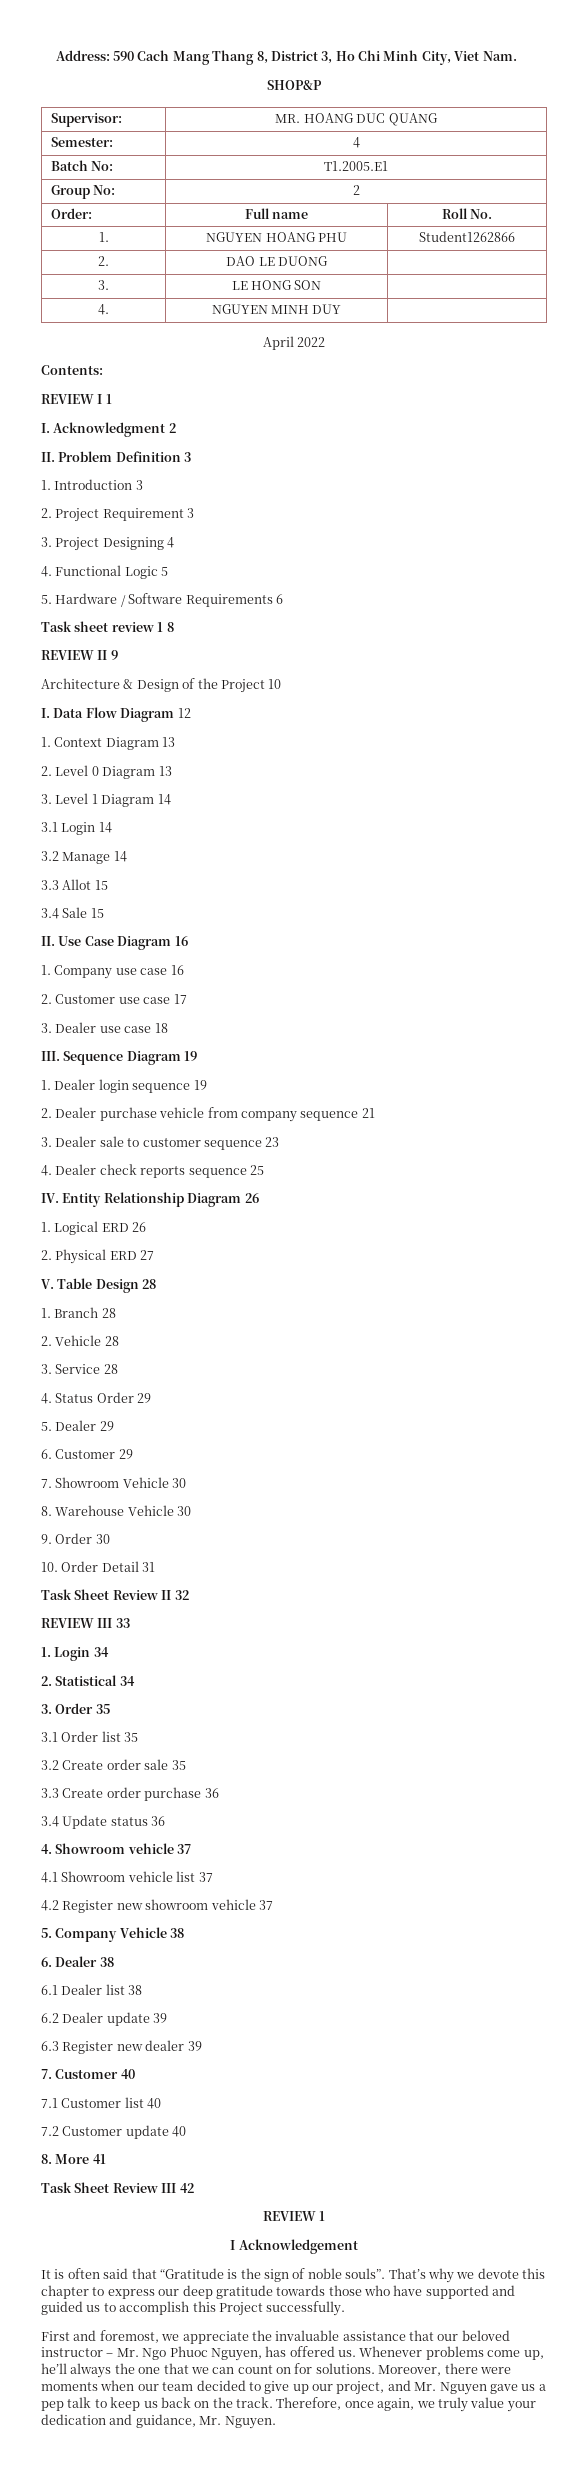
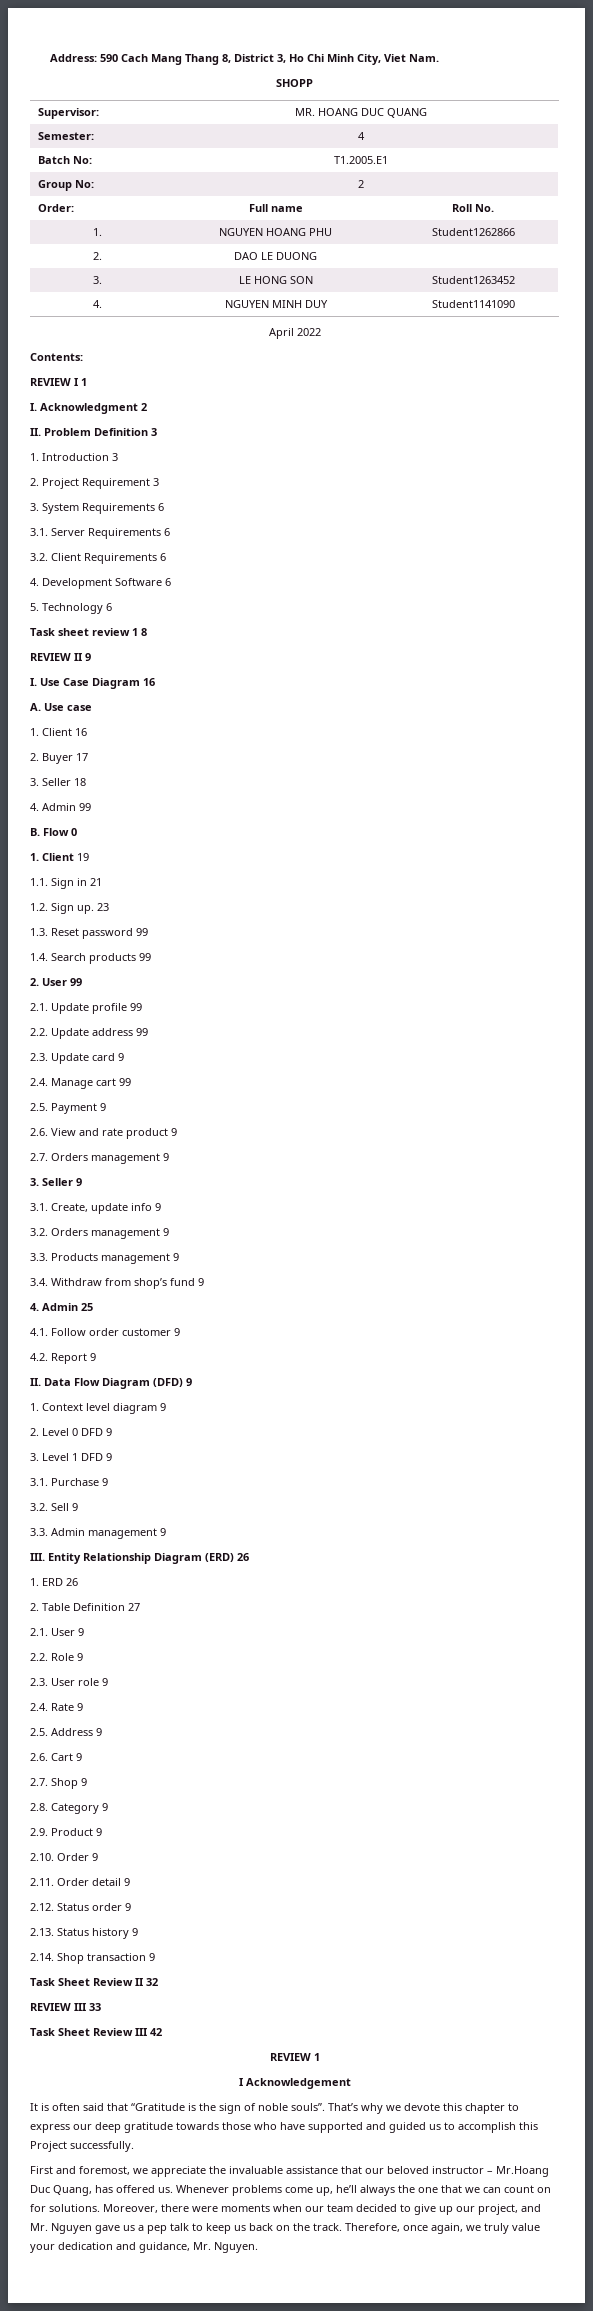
[267,80,322,90] SHOP&P -> [276,79,313,87] SHOPP
(322, 285) none -> [431,276,515,284] Student1263452
(342, 309) none -> [431,300,515,308] Student1141090
[55,537,175,551] [41,565,169,579] [41,593,273,607] Project Designing 4 // 4. Functional Logic 5 // 5. Hardware / Software Requirements -> [42,503,164,514] [30,528,170,539] [30,553,166,564] [30,578,171,589] [30,603,103,614] System Requirements 6 // 3.1. Server Requirements 6 // 3.2. Client Requirements 6 // 4. Development Software 6 // 5. Technology
[41,678,282,693] [41,707,191,722] [41,737,176,750] [41,765,172,779] [41,793,171,807] [41,822,112,835] [41,851,127,864] [41,879,108,890] [41,907,104,919] [41,936,55,946] Architecture & Design of the Project 10 // I. Data Flow Diagram 12 // 1. Context Diagram 13 // 2. Level 0 Diagram 13 // 3. Level 1 Diagram 14 // 3.1 Login 14 // 3.2 Manage 14 // 3.3 Allot 15 // 3.4 Sale 15 // II. -> [30,678,37,686] I.
[41,965,168,979] 1. Company use case -> [30,703,92,711] [30,728,72,736] A. Use case // 1. Client
[55,994,171,1004] Customer use case -> [42,753,73,764] Buyer
[55,1022,168,1033] [41,1051,198,1065] [41,1079,207,1093] [41,1107,375,1122] [41,1136,280,1150] [41,1164,264,1178] [41,1193,59,1203] Dealer use case 18 // III. Sequence Diagram 19 // 1. Dealer login sequence 19 // 2. Dealer purchase vehicle from company sequence 21 // 3. Dealer sale to customer sequence 23 // 4. Dealer check reports sequence 25 // IV. -> [42,778,86,786] [30,803,91,811] [30,828,77,836] [30,853,89,861] [30,878,102,889] [30,903,109,914] [30,928,148,939] [30,953,151,964] [30,978,82,986] [30,1003,142,1014] [30,1028,148,1039] [30,1053,124,1064] [30,1078,131,1089] [30,1103,106,1114] [30,1128,177,1139] [30,1153,169,1164] [30,1178,82,1186] [30,1203,161,1214] [30,1228,169,1239] [30,1253,179,1264] [30,1278,204,1289] [30,1303,93,1311] [30,1328,180,1336] [30,1353,96,1364] [30,1378,192,1389] [30,1403,166,1414] [30,1428,112,1436] [30,1453,112,1461] [30,1478,108,1486] [30,1503,78,1511] [30,1528,166,1539] [30,1553,45,1561] Seller 18 // 4. Admin 99 // B. Flow 0 // 1. Client 19 // 1.1. Sign in 21 // 1.2. Sign up. 23 // 1.3. Reset password 99 // 1.4. Search products 99 // 2. User 99 // 2.1. Update profile 99 // 2.2. Update address 99 // 2.3. Update card 9 // 2.4. Manage cart 99 // 2.5. Payment 9 // 2.6. View and rate product 9 // 2.7. Orders management 9 // 3. Seller 9 // 3.1. Create, update info 9 // 3.2. Orders management 9 // 3.3. Products management 9 // 3.4. Withdraw from shop’s fund 9 // 4. Admin 25 // 4.1. Follow order customer 9 // 4.2. Report 9 // II. Data Flow Diagram (DFD) 9 // 1. Context level diagram 9 // 2. Level 0 DFD 9 // 3. Level 1 DFD 9 // 3.1. Purchase 9 // 3.2. Sell 9 // 3.3. Admin management 9 // III.
(242, 1200) none -> [205,1553,234,1562] (ERD)
[54,1221,99,1235] Logical -> (39, 1582) none
[55,1249,137,1264] Physical ERD -> [42,1603,125,1611] Table Definition
[41,1278,157,1293] [41,1307,116,1318] [41,1335,119,1346] [41,1364,118,1374] [41,1392,152,1404] [41,1420,114,1431] [41,1449,133,1459] [41,1477,187,1488] [41,1505,192,1516] [41,1533,110,1544] [41,1561,156,1572] V. Table Design 28 // 1. Branch 28 // 2. Vehicle 28 // 3. Service 28 // 4. Status Order 29 // 5. Dealer 29 // 6. Customer 29 // 7. Showroom Vehicle 30 // 8. Warehouse Vehicle 30 // 9. Order 30 // 10. Order Detail 31 -> [30,1628,84,1636] [30,1653,83,1661] [30,1678,108,1686] [30,1703,83,1711] [30,1728,102,1736] [30,1753,82,1761] [30,1778,87,1789] [30,1803,108,1814] [30,1828,102,1836] [30,1853,98,1861] [30,1878,130,1886] [30,1903,131,1911] [30,1928,138,1939] [30,1953,155,1964] 2.1. User 9 // 2.2. Role 9 // 2.3. User role 9 // 2.4. Rate 9 // 2.5. Address 9 // 2.6. Cart 9 // 2.7. Shop 9 // 2.8. Category 9 // 2.9. Product 9 // 2.10. Order 9 // 2.11. Order detail 9 // 2.12. Status order 9 // 2.13. Status history 9 // 2.14. Shop transaction 9
[41,1647,109,1661] [41,1675,135,1686] [41,1703,110,1714] [41,1731,139,1742] [41,1759,186,1770] [41,1787,219,1801] [41,1815,166,1829] [41,1843,192,1854] [41,1871,213,1883] [41,1899,273,1913] [41,1927,185,1942] [41,1956,114,1967] [41,1984,143,1995] [41,2012,168,2026] [41,2040,202,2054] [41,2069,135,2079] [41,2097,162,2109] [41,2125,187,2139] [41,2154,106,2164] // 1. Login 34 // 2. Statistical 34 // 3. Order 35 // 3.1 Order list 35 // 3.2 Create order sale 35 // 3.3 Create order purchase 36 // 3.4 Update status 36 // 4. Showroom vehicle 37 // 4.1 Showroom vehicle list 37 // 4.2 Register new showroom vehicle 37 // 5. Company Vehicle 38 // 6. Dealer 38 // 6.1 Dealer list 38 // 6.2 Dealer update 39 // 6.3 Register new dealer 39 // 7. Customer 40 // 7.1 Customer list 40 // 7.2 Customer update 40 // 8. More 41 -> (101, 2007) none
[116,2346,262,2361] Mr. Ngo Phuoc Nguyen, -> [496,2166,549,2177] [30,2185,92,2196] Mr.Hoang Duc Quang,

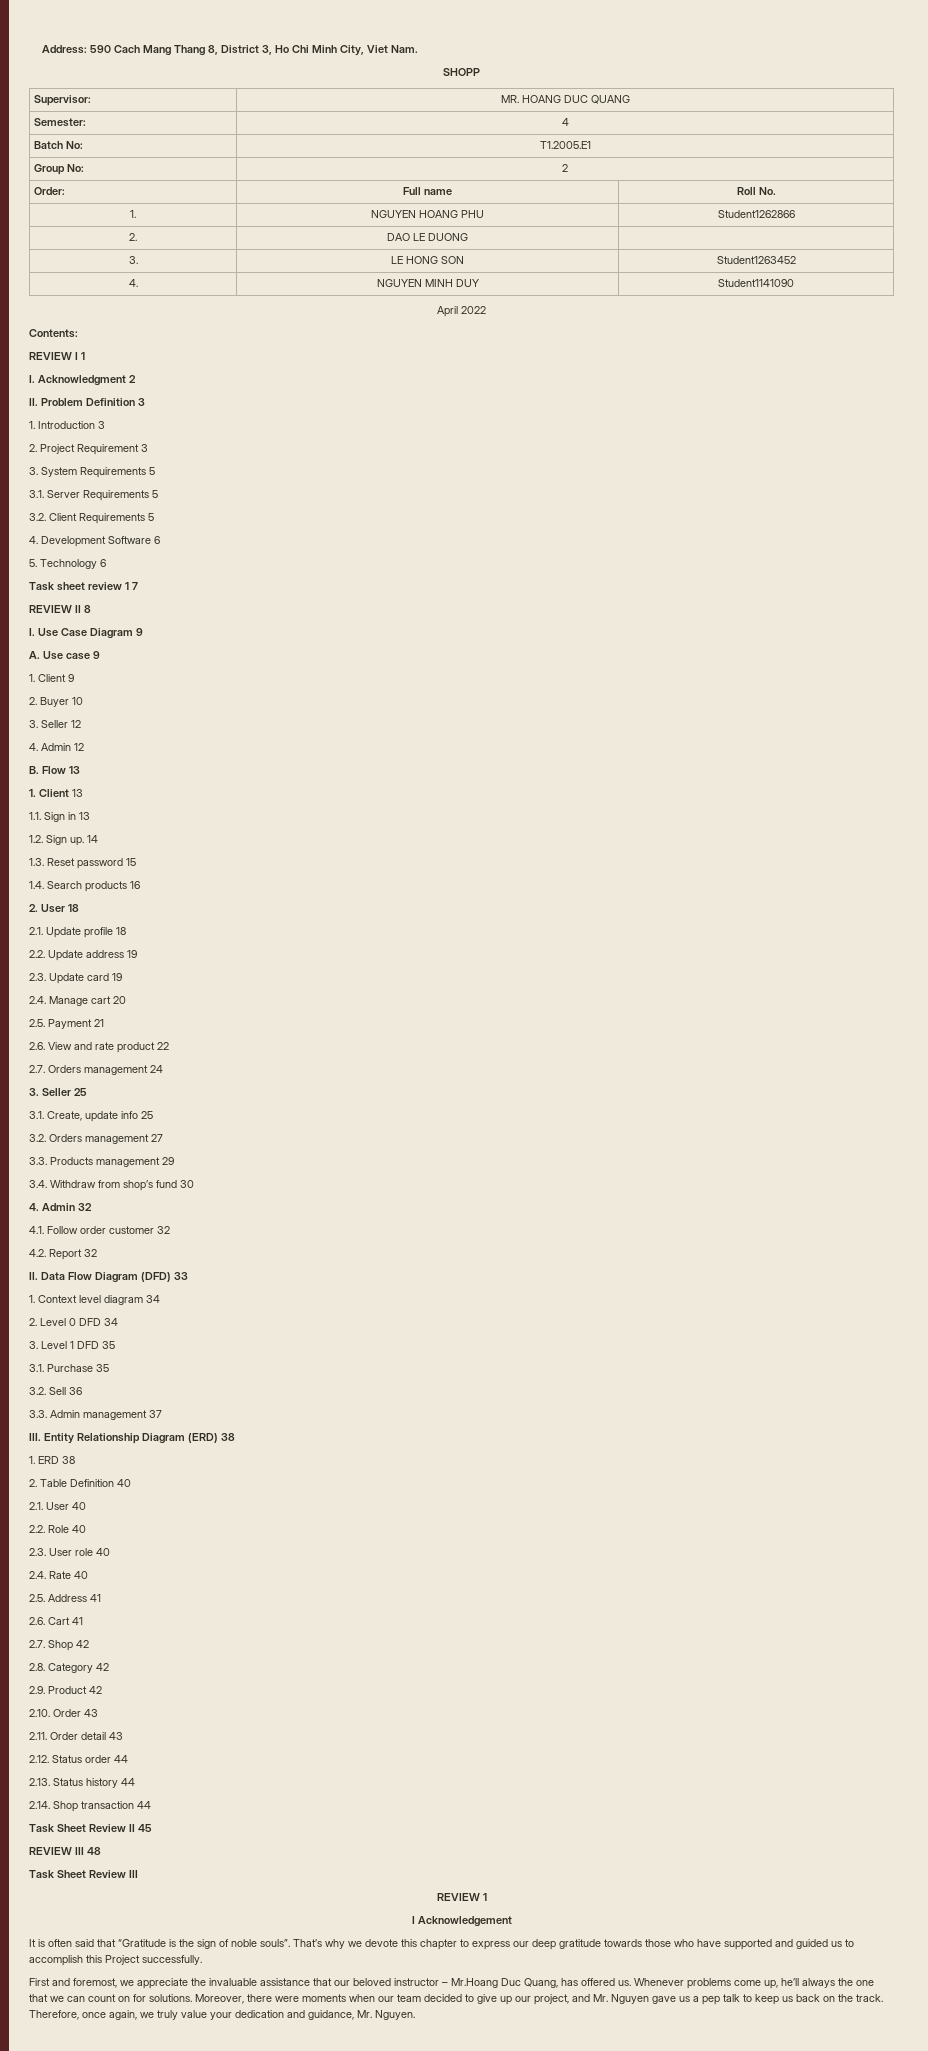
[158,503,164,511] 6 -> [149,467,155,475] 5
[164,528,170,536] 6 -> [152,490,158,498] 5
[160,553,166,561] 6 -> [148,513,154,521] 5
[141,628,147,636] 8 -> [132,582,138,590] 7
[85,653,91,661] 9 -> [84,605,91,613] 8
[143,678,155,686] 16 -> [136,628,143,636] 9
[30,728,87,736] // 1. Client 16 -> [93,651,100,659] [29,674,74,682] 9 // 1. Client 9
[76,753,88,761] [30,778,86,786] [30,803,91,811] 17 // 3. Seller 18 // 4. Admin 99 -> [72,697,83,705] [29,720,81,728] [29,743,84,751] 10 // 3. Seller 12 // 4. Admin 12
[71,828,77,836] [30,853,89,861] 0 // 1. Client 19 -> [69,766,80,774] [29,789,83,797] 13 // 1. Client 13
[90,878,102,886] 21 -> [79,812,90,820] 13
[97,903,109,911] 23 -> [87,835,98,843] 14
[136,928,148,936] 99 -> [126,858,136,866] 15
[139,953,151,961] 99 -> [130,881,140,889] 16
[70,978,82,986] 99 -> [68,904,79,912] 18
[130,1003,142,1011] 99 -> [116,927,126,935] 18
[136,1028,148,1036] 99 -> [127,950,137,958] 19
[118,1053,124,1061] 9 -> [112,973,122,981] 19
[119,1078,131,1086] 99 -> [113,996,126,1004] 20
[100,1103,106,1111] 9 -> [94,1019,104,1027] 21
[171,1128,177,1136] 9 -> [157,1042,169,1050] 22
[163,1153,169,1161] [30,1178,82,1186] 9 // 3. Seller 9 -> [150,1065,163,1073] [29,1088,87,1096] 24 // 3. Seller 25
[155,1203,161,1211] 9 -> [141,1111,153,1119] 25
[163,1228,169,1236] 9 -> [151,1134,163,1142] 27
[173,1253,179,1261] 9 -> [162,1157,174,1165] 29
[198,1278,204,1286] [30,1303,93,1311] 9 // 4. Admin 25 -> [180,1180,194,1188] [29,1203,92,1211] 30 // 4. Admin 32
[174,1328,180,1336] 9 -> [157,1226,170,1234] 32
[90,1353,96,1361] 9 -> [84,1249,97,1257] 32
[186,1378,192,1386] 9 -> [174,1272,188,1280] 33
[160,1403,166,1411] 9 -> [146,1295,160,1303] 34
[106,1428,112,1436] 9 -> [104,1318,118,1326] 34
[106,1453,112,1461] 9 -> [102,1341,115,1349] 35
[102,1478,108,1486] 9 -> [96,1364,109,1372] 35
[72,1503,78,1511] 9 -> [69,1387,82,1395] 36
[160,1528,166,1536] 9 -> [149,1410,162,1418] 37
[237,1553,249,1561] 26 -> [221,1433,235,1441] 38
[66,1578,78,1586] 26 -> [62,1456,75,1464] 38
[128,1603,140,1611] 27 -> [117,1479,131,1487] 40
[78,1628,84,1636] 9 -> [72,1502,86,1510] 40
[77,1653,83,1661] 9 -> [72,1525,86,1533] 40
[102,1678,108,1686] 9 -> [96,1548,110,1556] 40
[77,1703,83,1711] 9 -> [74,1571,88,1579] 40
[96,1728,102,1736] 9 -> [90,1594,101,1602] 41
[76,1753,82,1761] 9 -> [72,1617,83,1625] 41
[81,1778,87,1786] 9 -> [76,1640,89,1648] 42
[102,1803,108,1811] 9 -> [96,1663,109,1671] 42
[96,1828,102,1836] 9 -> [89,1686,102,1694] 42
[92,1853,98,1861] 9 -> [84,1709,98,1717] 43
[124,1878,130,1886] 9 -> [109,1732,123,1740] 43
[125,1903,131,1911] 9 -> [114,1755,128,1763] 44
[132,1928,138,1936] 9 -> [121,1778,135,1786] 44
[149,1953,155,1961] 9 -> [137,1801,151,1809] 44
[146,1978,158,1986] 32 -> [138,1824,152,1832] 45
[89,2003,101,2011] 33 -> [87,1847,101,1855] 48
[150,2028,162,2036] 42 -> (138, 1874) none

